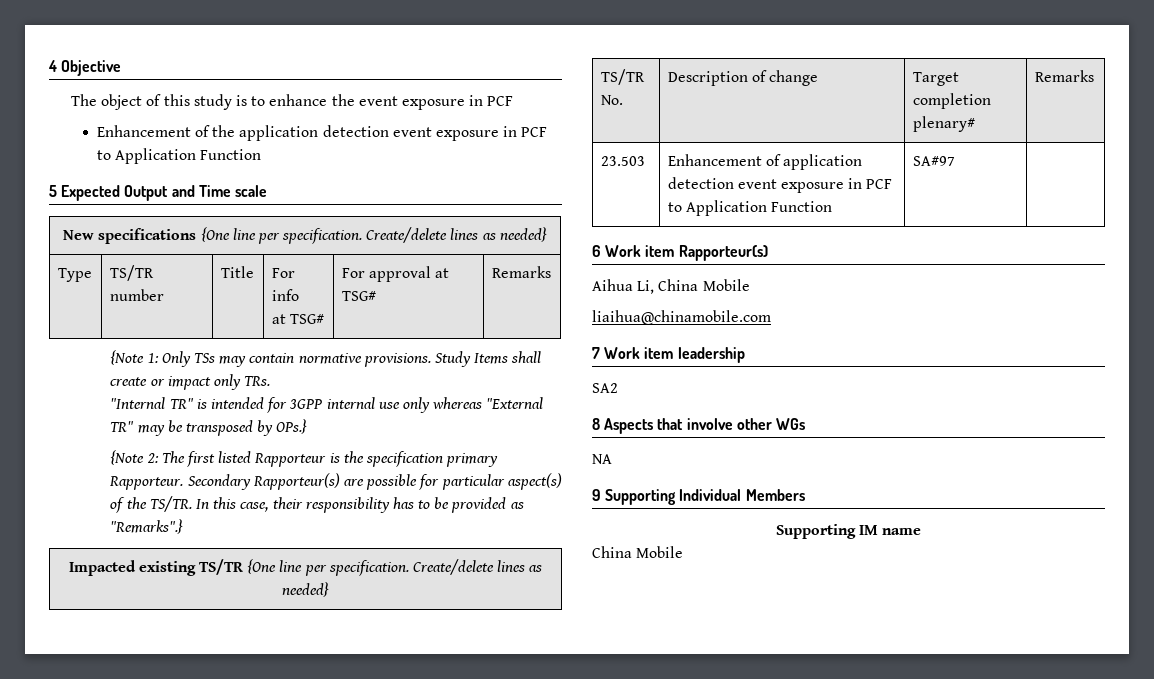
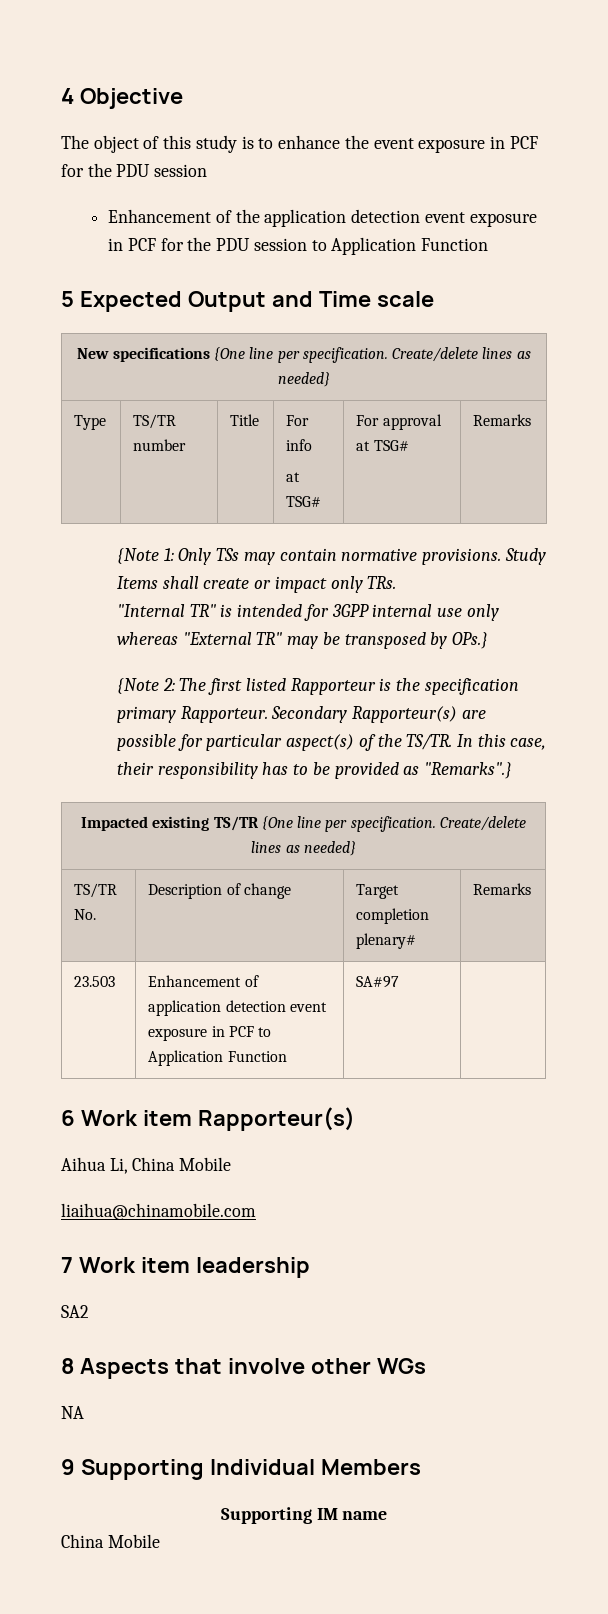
(514, 101) none -> [61,163,208,177] for the PDU session
(548, 132) none -> [160,237,307,251] for the PDU session

